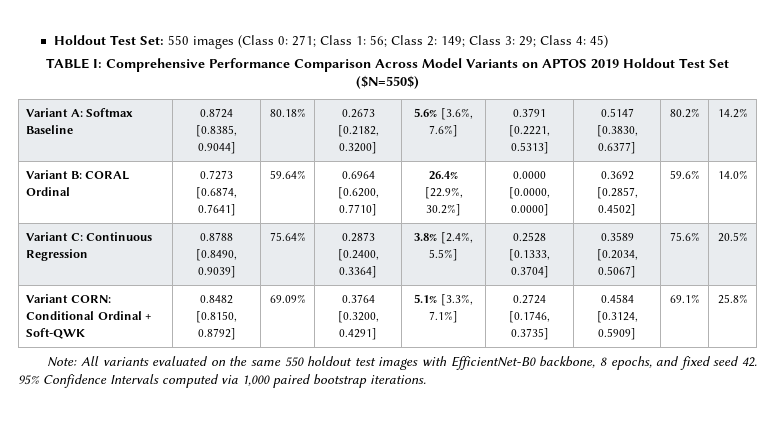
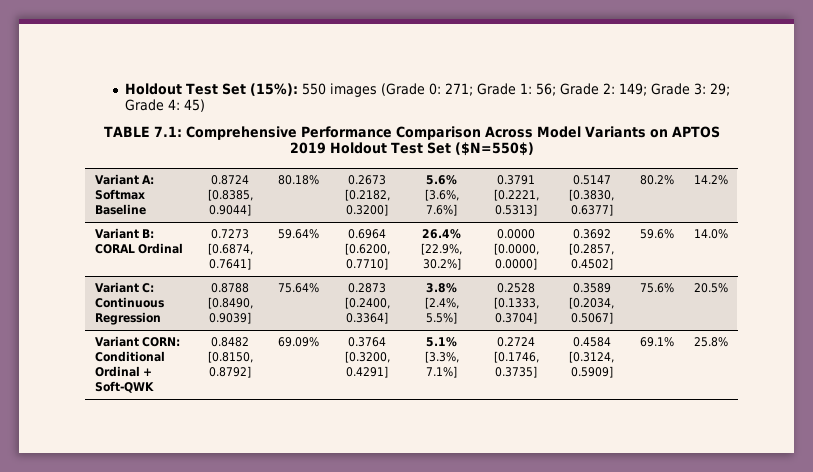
[53,35,164,45] Holdout Test Set: -> [124,83,298,96] Holdout Test Set (15%):
[237,35,274,48] (Class -> [380,83,425,96] (Grade
[319,35,352,45] Class -> [476,83,516,95] Grade
[390,35,423,45] Class -> [559,83,599,95] Grade
[468,35,501,45] Class -> [650,83,690,95] Grade
[539,35,572,45] Class -> [124,99,164,111] Grade
[93,59,102,68] I: -> [153,126,182,137] 7.1:
[47,356,757,370] [18,374,426,388] // Note: All variants evaluated on the same 550 holdout test images with EfficientNet-B0 backbone, 8 epochs, and fixed seed 42. 95% Confidence Intervals computed via 1,000 paired bootstrap iterations. -> (728, 342) none

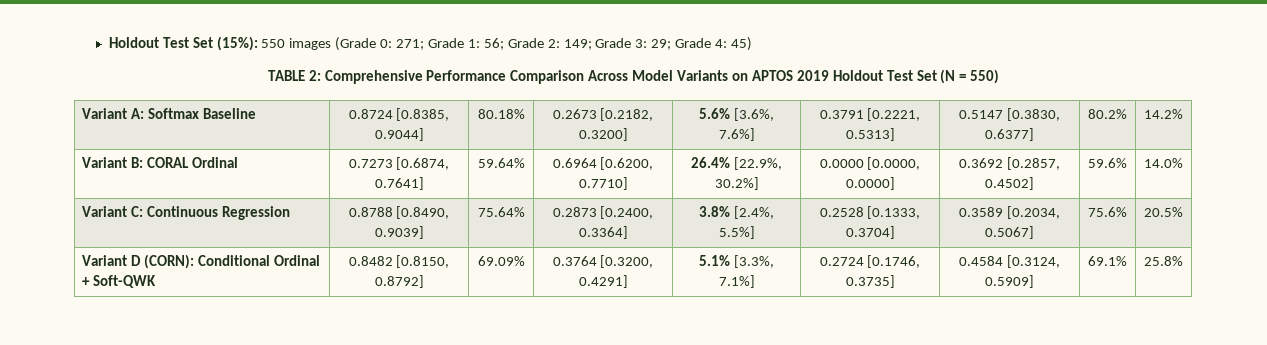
[153,126,182,137] 7.1: -> [308,70,321,81] 2:
[454,142,534,156] ($N=550$) -> [940,69,1000,84] (N = 550)
[141,337,180,347] CORN: -> [131,254,195,269] D (CORN):

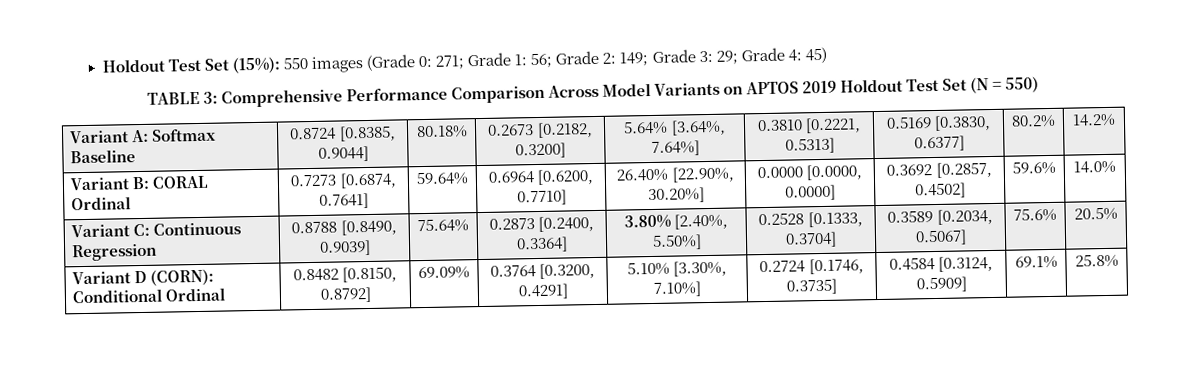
[308,70,321,81] 2: -> [202,91,218,104] 3:
[699,108,774,121] [718,128,755,141] [819,110,864,119] 5.6% [3.6%, 7.6%] | 0.3791 -> [623,119,726,136] [650,140,700,157] [756,119,803,132] 5.64% [3.64%, 7.64%] | 0.3810
[959,110,1004,119] 0.5147 -> [885,116,932,129] 0.5169
[691,157,782,170] [714,177,759,190] 26.4% [22.9%, 30.2%] -> [616,166,734,183] [647,187,705,204] 26.40% [22.90%, 30.20%]
[699,206,774,219] [718,226,755,239] 3.8% [2.4%, 5.5%] -> [623,213,729,230] [651,234,702,250] 3.80% [2.40%, 5.50%]
[82,275,157,288] + Soft-QWK -> (227, 294) none
[699,255,774,268] [718,275,755,288] 5.1% [3.3%, 7.1%] -> [626,260,728,277] [653,281,702,297] 5.10% [3.30%, 7.10%]

